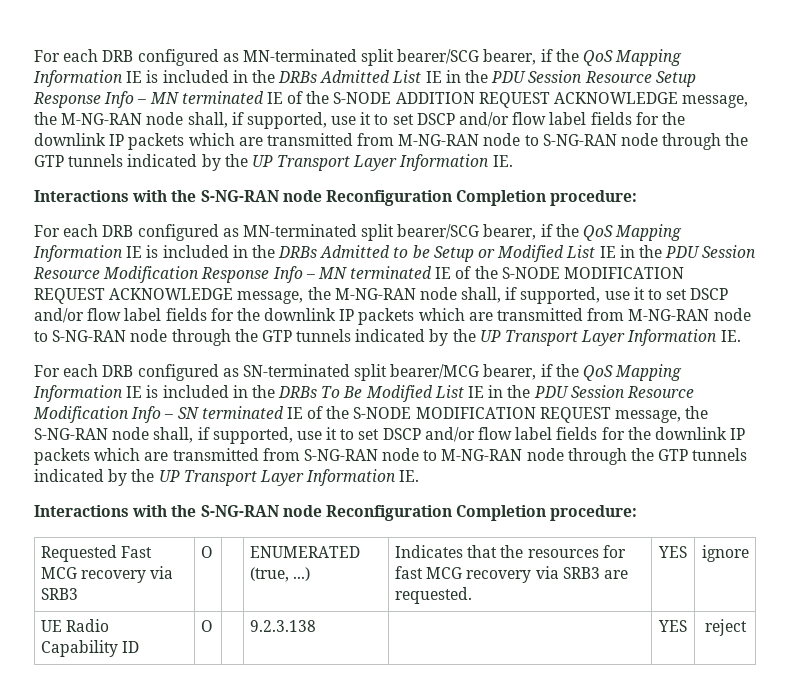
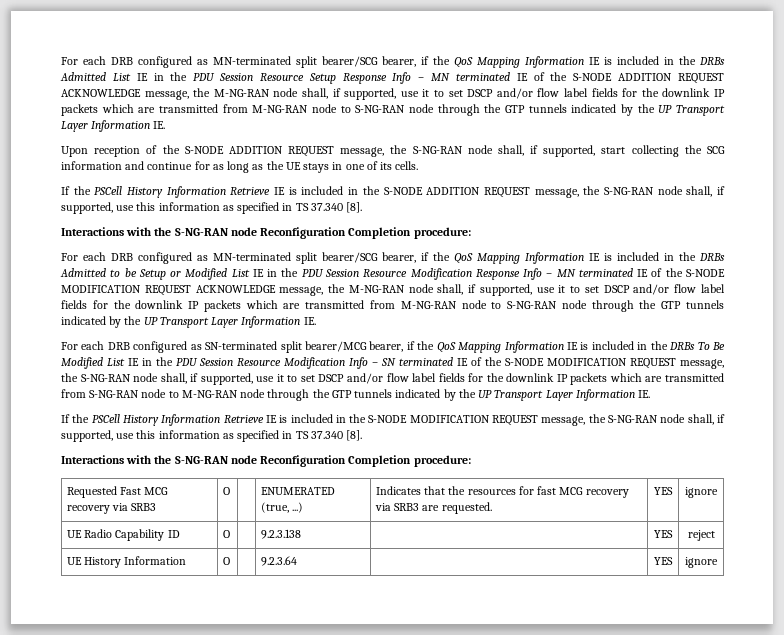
(513, 161) none -> [61,145,725,157] [61,161,419,173] [61,186,726,198] [61,202,363,214] // Upon reception of the S-NODE ADDITION REQUEST message, the S-NG-RAN node shall, if supported, start collecting the SCG information and continue for as long as the UE stays in one of its cells. // If the PSCell History Information Retrieve IE is included in the S-NODE ADDITION REQUEST message, the S-NG-RAN node shall, if supported, use this information as specified in TS 37.340 [8].
(420, 476) none -> [61,414,725,426] [61,430,363,442] // If the PSCell History Information Retrieve IE is included in the S-NODE MODIFICATION REQUEST message, the S-NG-RAN node shall, if supported, use this information as specified in TS 37.340 [8].
(747, 627) none -> [66,556,187,568] [222,557,230,565] [260,556,297,566] [654,557,673,565] [685,557,718,568] // UE History Information | O | | 9.2.3.64 | | YES | ignore

